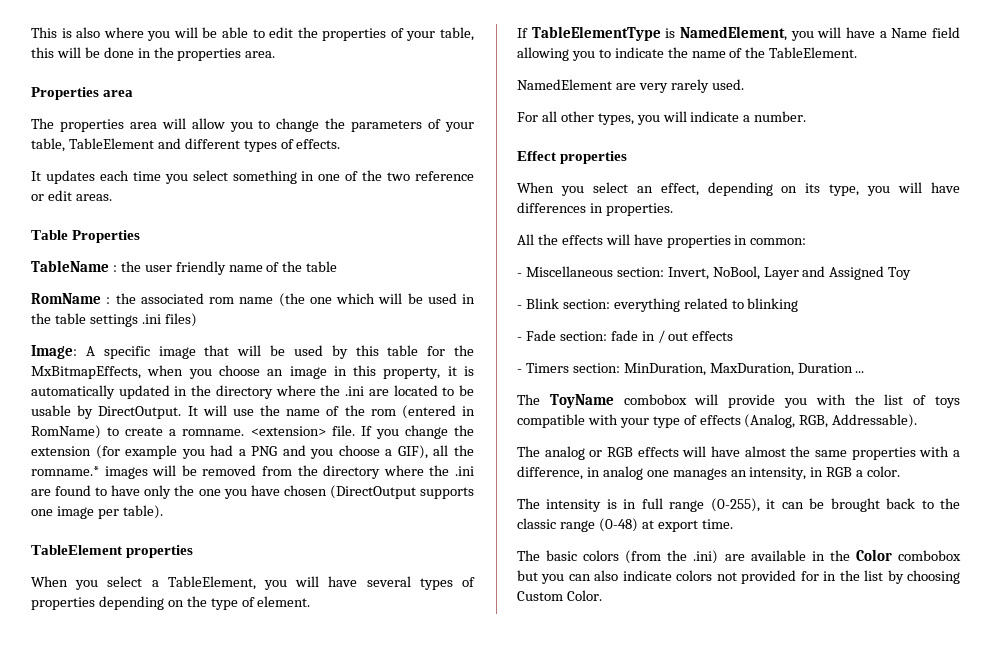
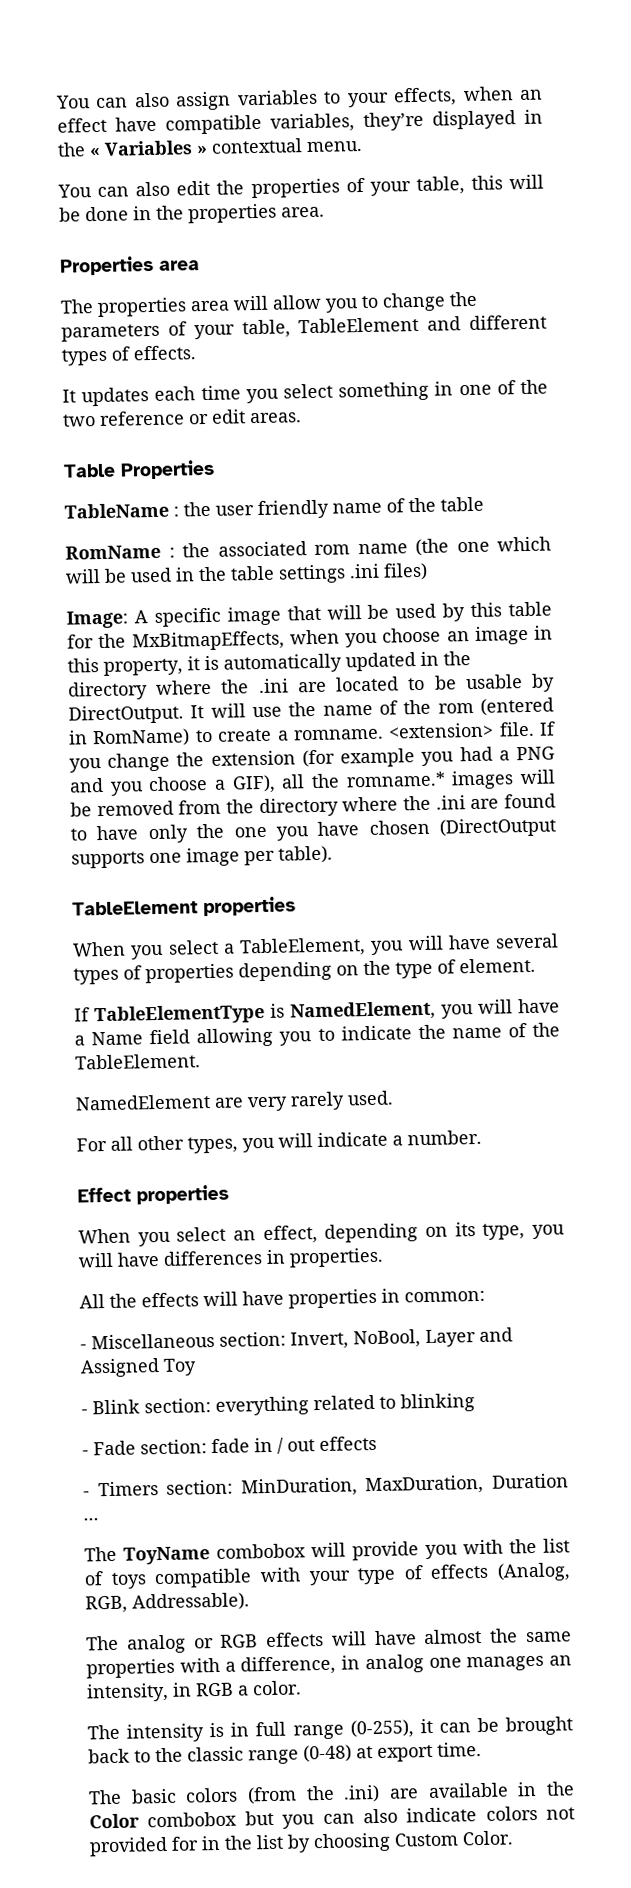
[31,27,265,41] This is also where you will be able to -> [55,86,543,111] [57,109,543,135] [57,138,363,157] [57,181,171,198] You can also assign variables to your effects, when an effect have compatible variables, they’re displayed in the « Variables » contextual menu. // You can also

